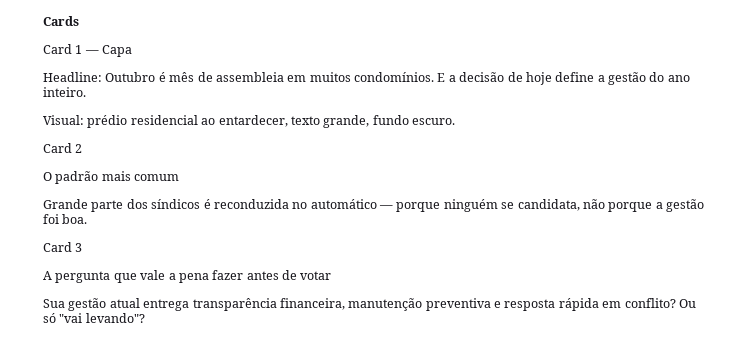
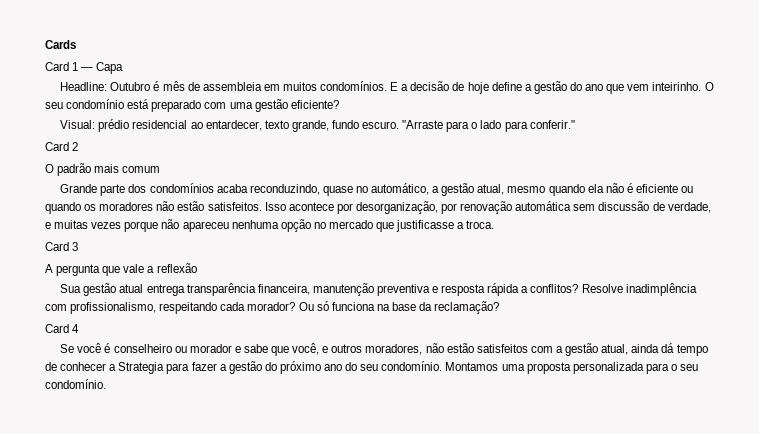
[43,87,86,97] inteiro. -> [606,82,714,94] [45,99,339,112] que vem inteirinho. O seu condomínio está preparado com uma gestão eficiente?
(455, 121) none -> [402,120,575,132] "Arraste para o lado para conferir."
[151,199,704,212] [43,214,88,224] síndicos é reconduzida no automático — porque ninguém se candidata, não porque a gestão foi boa. -> [149,183,694,196] [45,201,711,214] [45,219,495,232] condomínios acaba reconduzindo, quase no automático, a gestão atual, mesmo quando ela não é eficiente ou quando os moradores não estão satisfeitos. Isso acontece por desorganização, por renovação automática sem discussão de verdade, e muitas vezes porque não apareceu nenhuma opção no mercado que justificasse a troca.
[178,270,332,283] pena fazer antes de votar -> [156,263,197,273] reflexão
[602,298,696,308] [43,313,145,323] em conflito? Ou só "vai levando"? -> [521,283,697,296] [45,301,500,314] [45,324,80,333] [60,343,708,356] [45,361,699,374] [45,379,106,389] a conflitos? Resolve inadimplência com profissionalismo, respeitando cada morador? Ou só funciona na base da reclamação? // Card 4 // Se você é conselheiro ou morador e sabe que você, e outros moradores, não estão satisfeitos com a gestão atual, ainda dá tempo de conhecer a Strategia para fazer a gestão do próximo ano do seu condomínio. Montamos uma proposta personalizada para o seu condomínio.

